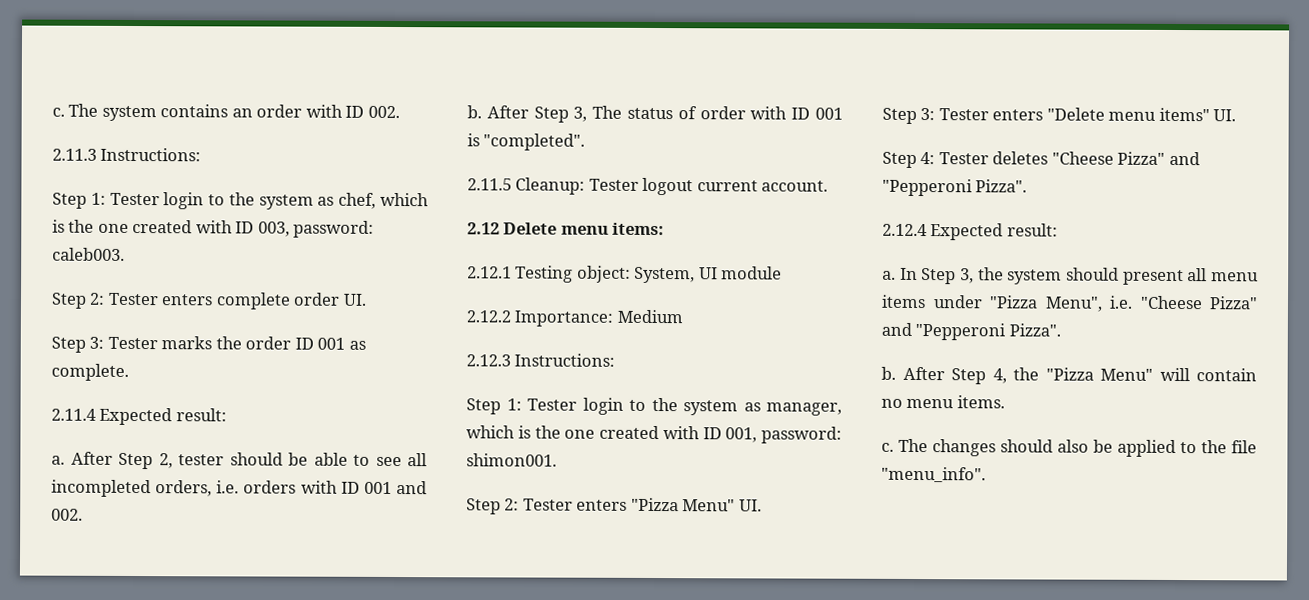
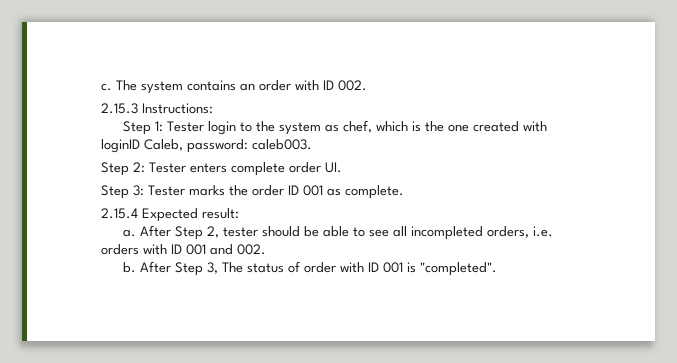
[52,148,97,161] 2.11.3 -> [101,103,138,114] 2.15.3
[235,221,290,237] ID 003, -> [101,139,183,153] loginID Caleb,
[51,408,96,421] 2.11.4 -> [101,208,138,219] 2.15.4
[467,177,829,196] [467,222,665,236] [467,265,783,284] [466,309,683,327] [466,353,616,367] [466,397,842,416] [466,425,842,444] [466,453,557,467] [466,497,762,515] [882,107,1237,125] [882,151,1200,169] [882,178,1028,197] [882,223,1058,241] [882,267,1259,286] [881,294,1258,312] [881,322,1061,341] [881,366,1257,385] [881,395,1005,409] [881,438,1257,458] [881,466,986,483] // 2.11.5 Cleanup: Tester logout current account. // 2.12 Delete menu items: // 2.12.1 Testing object: System, UI module // 2.12.2 Importance: Medium // 2.12.3 Instructions: // Step 1: Tester login to the system as manager, which is the one created with ID 001, password: shimon001. // Step 2: Tester enters "Pizza Menu" UI. // Step 3: Tester enters "Delete menu items" UI. // Step 4: Tester deletes "Cheese Pizza" and "Pepperoni Pizza". // 2.12.4 Expected result: // a. In Step 3, the system should present all menu items under "Pizza Menu", i.e. "Cheese Pizza" and "Pepperoni Pizza". // b. After Step 4, the "Pizza Menu" will contain no menu items. // c. The changes should also be applied to the file "menu_info". -> (497, 269) none

